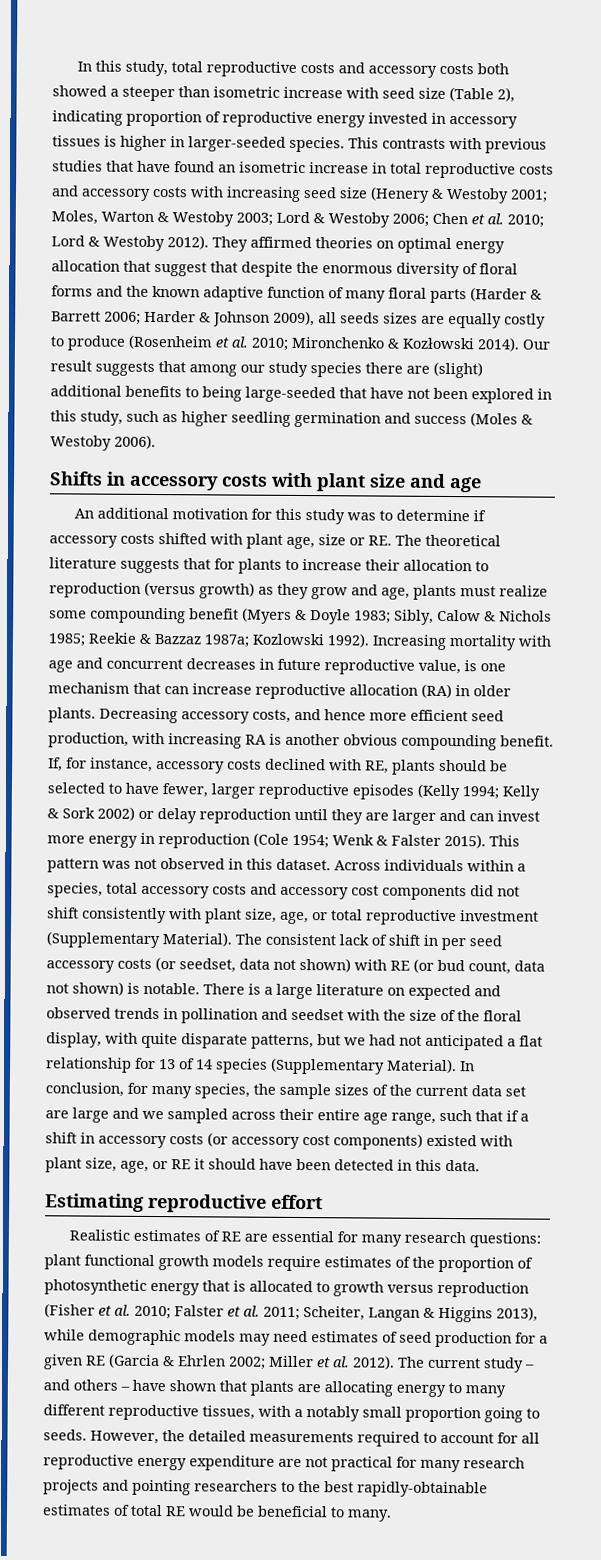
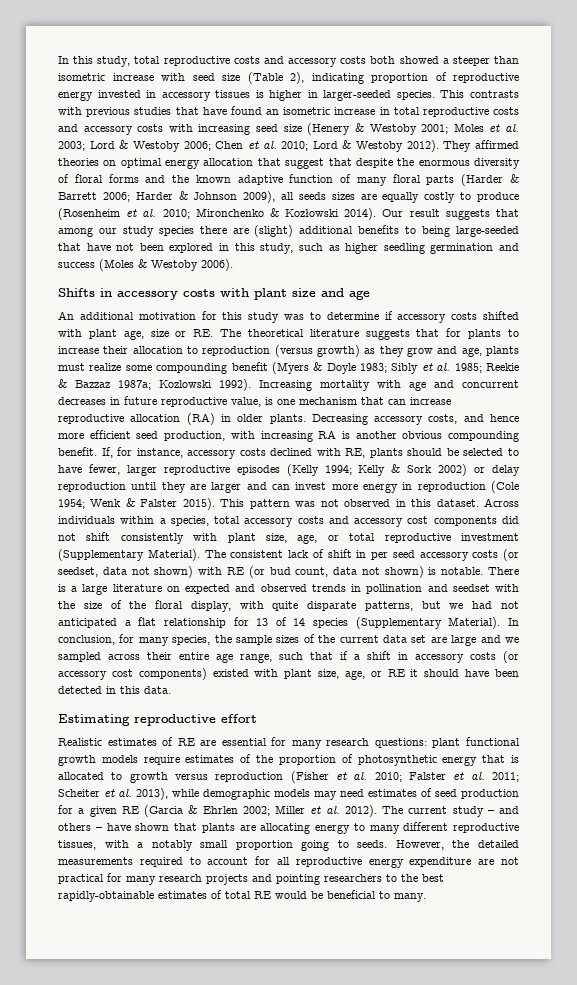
[51,210,234,227] Moles, Warton & Westoby -> [453,123,520,132] Moles et al.
[394,609,552,625] Sibly, Calow & Nichols -> [391,363,451,374] Sibly et al.
[303,1306,493,1323] Scheiter, Langan & Higgins -> [58,789,132,797] Scheiter et al.

